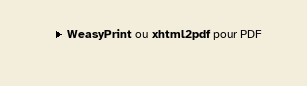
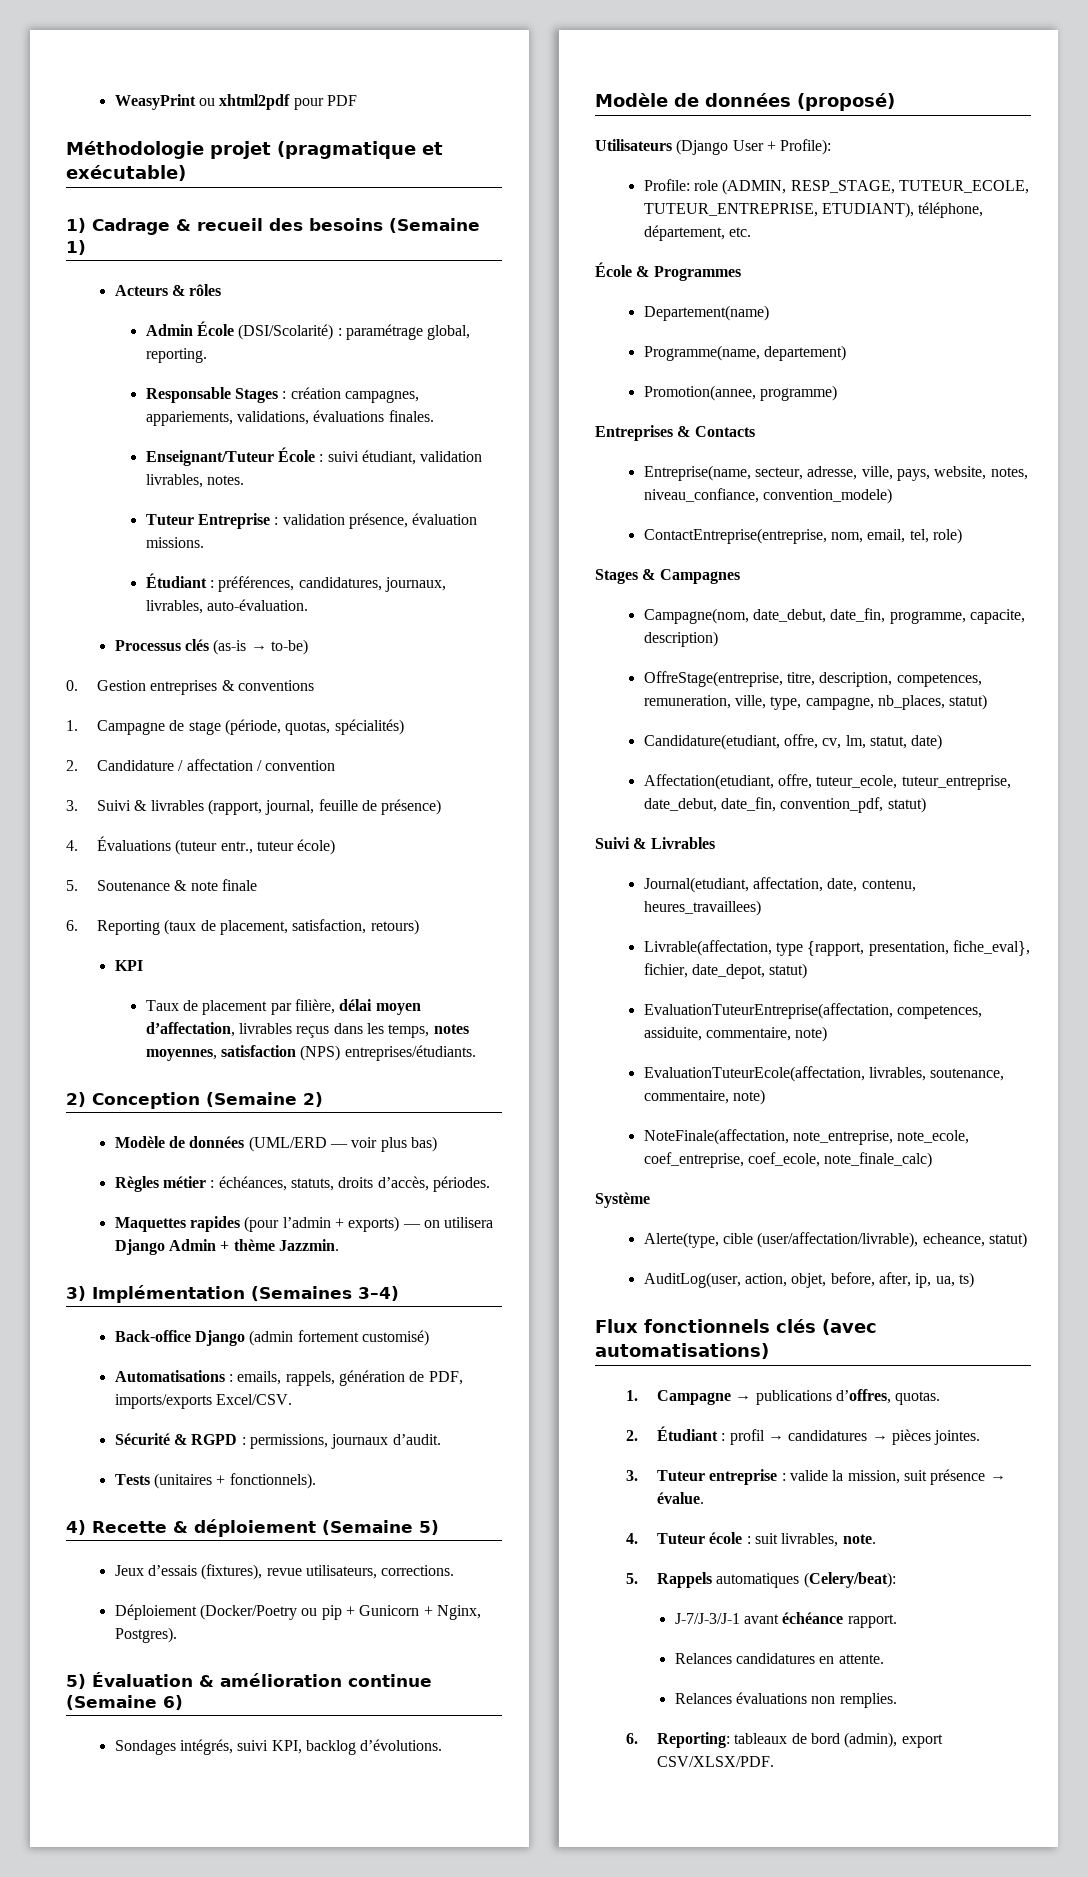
(263, 34) none -> [66,141,443,159] [66,165,186,181] [66,218,480,235] [66,240,86,255] [114,284,222,296] [145,321,471,340] [145,348,207,363] [145,387,419,403] [145,410,434,426] [145,447,483,466] [145,474,244,488] [145,513,478,529] [145,537,204,548] [145,573,446,592] [145,599,308,614] [114,639,308,655] [66,680,314,695] [66,719,404,735] [66,759,336,771] [66,799,442,815] [66,836,336,855] [66,879,257,891] [66,919,419,935] [114,960,143,971] [145,999,421,1015] [145,1022,469,1038] [145,1045,476,1061] [66,1092,323,1109] [114,1136,437,1152] [114,1176,490,1192] [114,1216,494,1232] [114,1239,339,1255] [66,1285,399,1303] [114,1330,429,1346] [114,1370,463,1386] [114,1394,292,1409] [114,1433,441,1449] [114,1473,316,1489] [66,1519,439,1537] [114,1564,455,1580] [114,1604,481,1620] [114,1627,177,1643] [66,1672,432,1689] [66,1695,183,1710] [114,1739,443,1755] [595,93,895,111] [595,139,832,155] [643,179,1029,195] [643,202,984,218] [643,225,751,241] [595,262,741,281] [643,305,769,321] [643,345,846,361] [643,385,837,401] [595,425,755,441] [643,465,1028,481] [643,488,892,504] [643,528,962,544] [595,569,740,584] [643,608,1025,624] [643,631,718,647] [643,671,982,687] [643,694,988,710] [643,734,943,750] [643,774,1011,790] [643,797,926,813] [595,837,715,849] [643,877,916,893] [643,900,761,916] [643,940,1030,956] [643,963,808,979] [643,1003,982,1019] [643,1026,828,1042] [643,1066,1005,1082] [643,1089,765,1105] [643,1129,970,1145] [643,1152,933,1168] [595,1192,650,1208] [643,1232,1027,1248] [643,1272,974,1288] [595,1319,877,1335] [595,1343,769,1359] [626,1389,941,1405] [626,1426,981,1445] [626,1469,1006,1485] [657,1492,705,1504] [626,1532,876,1547] [626,1572,896,1588] [674,1612,897,1628] [674,1653,884,1664] [674,1692,897,1708] [626,1732,943,1748] [657,1756,775,1767] // Méthodologie projet (pragmatique et exécutable) // 1) Cadrage & recueil des besoins (Semaine 1) // Acteurs & rôles // Admin École (DSI/Scolarité) : paramétrage global, reporting. // Responsable Stages : création campagnes, appariements, validations, évaluations finales. // Enseignant/Tuteur École : suivi étudiant, validation livrables, notes. // Tuteur Entreprise : validation présence, évaluation missions. // Étudiant : préférences, candidatures, journaux, livrables, auto-évaluation. // Processus clés (as-is → to-be) // 0. Gestion entreprises & conventions // 1. Campagne de stage (période, quotas, spécialités) // 2. Candidature / affectation / convention // 3. Suivi & livrables (rapport, journal, feuille de présence) // 4. Évaluations (tuteur entr., tuteur école) // 5. Soutenance & note finale // 6. Reporting (taux de placement, satisfaction, retours) // KPI // Taux de placement par filière, délai moyen d’affectation, livrables reçus dans les temps, notes moyennes, satisfaction (NPS) entreprises/étudiants. // 2) Conception (Semaine 2) // Modèle de données (UML/ERD — voir plus bas) // Règles métier : échéances, statuts, droits d’accès, périodes. // Maquettes rapides (pour l’admin + exports) — on utilisera Django Admin + thème Jazzmin. // 3) Implémentation (Semaines 3–4) // Back-office Django (admin fortement customisé) // Automatisations : emails, rappels, génération de PDF, imports/exports Excel/CSV. // Sécurité & RGPD : permissions, journaux d’audit. // Tests (unitaires + fonctionnels). // 4) Recette & déploiement (Semaine 5) // Jeux d’essais (fixtures), revue utilisateurs, corrections. // Déploiement (Docker/Poetry ou pip + Gunicorn + Nginx, Postgres). // 5) Évaluation & amélioration continue (Semaine 6) // Sondages intégrés, suivi KPI, backlog d’évolutions. // Modèle de données (proposé) // Utilisateurs (Django User + Profile): // Profile: role (ADMIN, RESP_STAGE, TUTEUR_ECOLE, TUTEUR_ENTREPRISE, ETUDIANT), téléphone, département, etc. // École & Programmes // Departement(name) // Programme(name, departement) // Promotion(annee, programme) // Entreprises & Contacts // Entreprise(name, secteur, adresse, ville, pays, website, notes, niveau_confiance, convention_modele) // ContactEntreprise(entreprise, nom, email, tel, role) // Stages & Campagnes // Campagne(nom, date_debut, date_fin, programme, capacite, description) // OffreStage(entreprise, titre, description, competences, remuneration, ville, type, campagne, nb_places, statut) // Candidature(etudiant, offre, cv, lm, statut, date) // Affectation(etudiant, offre, tuteur_ecole, tuteur_entreprise, date_debut, date_fin, convention_pdf, statut) // Suivi & Livrables // Journal(etudiant, affectation, date, contenu, heures_travaillees) // Livrable(affectation, type {rapport, presentation, fiche_eval}, fichier, date_depot, statut) // EvaluationTuteurEntreprise(affectation, competences, assiduite, commentaire, note) // EvaluationTuteurEcole(affectation, livrables, soutenance, commentaire, note) // NoteFinale(affectation, note_entreprise, note_ecole, coef_entreprise, coef_ecole, note_finale_calc) // Système // Alerte(type, cible (user/affectation/livrable), echeance, statut) // AuditLog(user, action, objet, before, after, ip, ua, ts) // Flux fonctionnels clés (avec automatisations) // 1. Campagne → publications d’offres, quotas. // 2. Étudiant : profil → candidatures → pièces jointes. // 3. Tuteur entreprise : valide la mission, suit présence → évalue. // 4. Tuteur école : suit livrables, note. // 5. Rappels automatiques (Celery/beat): // J-7/J-3/J-1 avant échéance rapport. // Relances candidatures en attente. // Relances évaluations non remplies. // 6. Reporting: tableaux de bord (admin), export CSV/XLSX/PDF.

